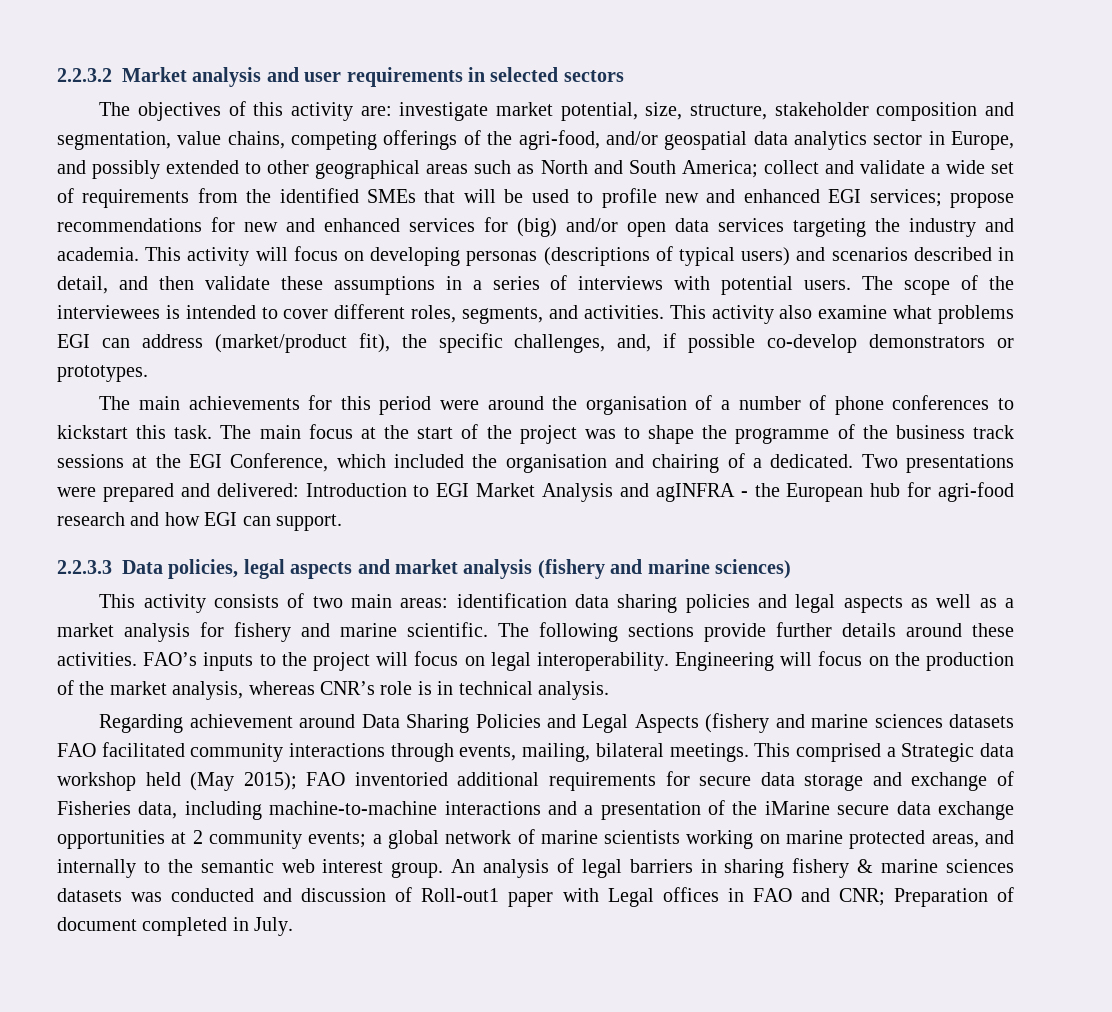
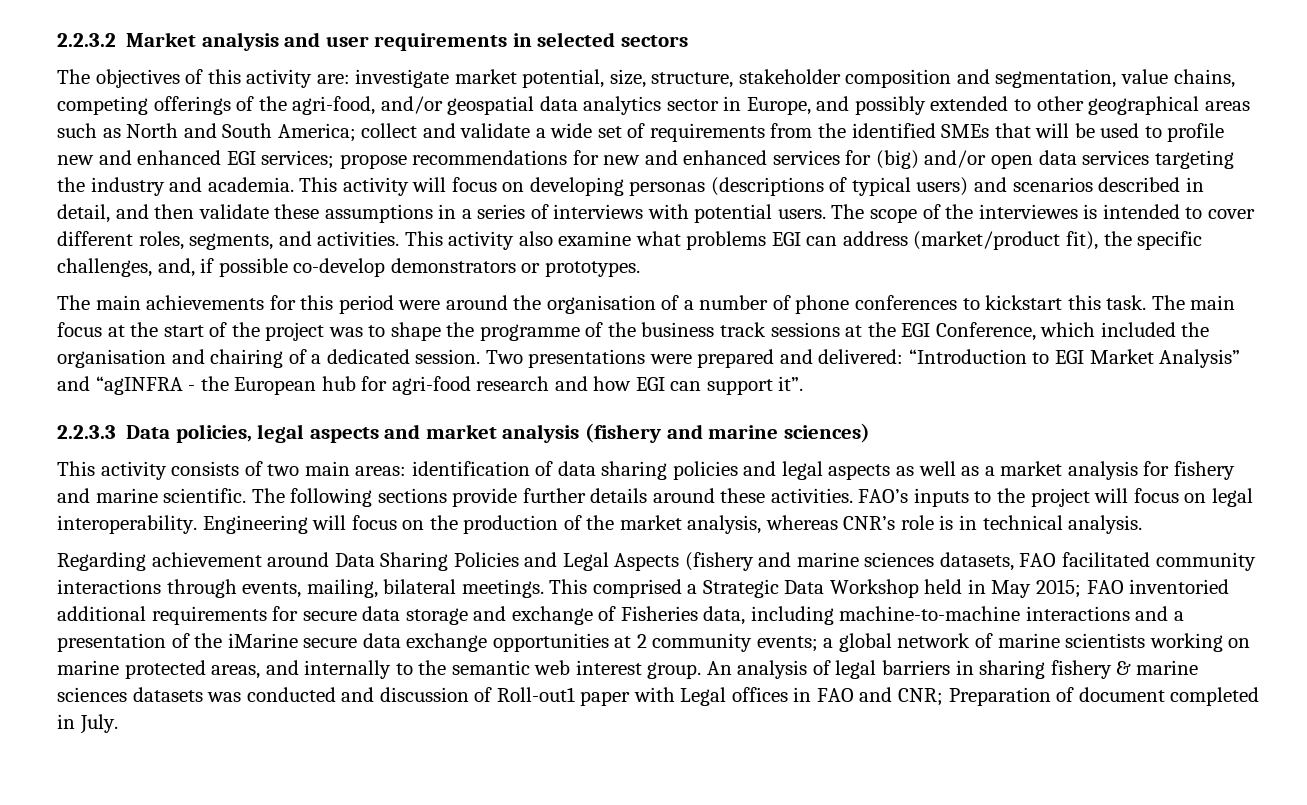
[57,305,160,319] interviewees -> [978,204,1078,219] interviewes
[770,454,854,468] dedicated. -> [326,349,481,364] dedicated session.
[305,483,407,497] Introduction -> [908,349,1027,364] “Introduction
[542,483,735,502] Analysis and agINFRA -> [1159,349,1241,368] [57,376,183,395] Analysis” and “agINFRA
[276,514,342,531] support. -> [706,376,804,395] support it”.
(567, 600) none -> [535,461,554,476] of
[949,714,1015,728] datasets -> [939,552,1014,571] datasets,
[980,743,1015,757] [57,772,297,791] data workshop held (May 2015); -> [784,579,1082,598] Data Workshop held in May 2015;

